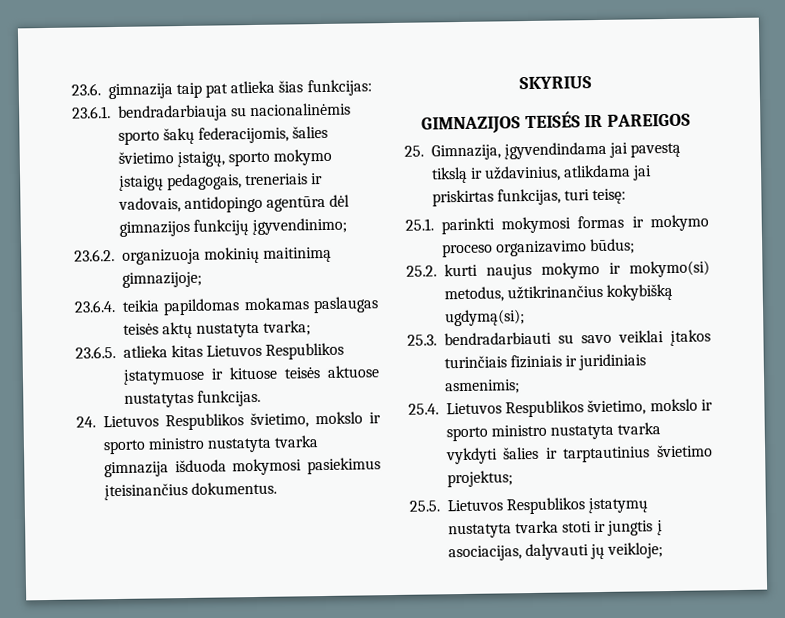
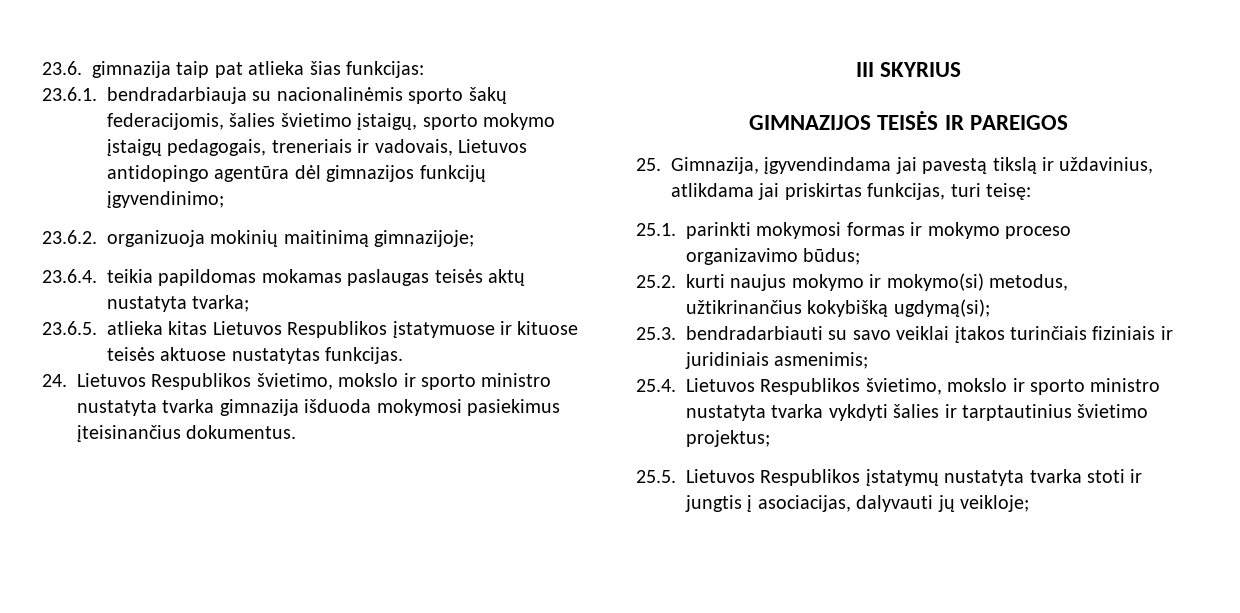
(181, 205) none -> [457,139,527,153] Lietuvos
(277, 488) none -> [855,62,874,77] III
[524,111,581,129] TEISÉS -> [877,111,939,130] TEISĖS

